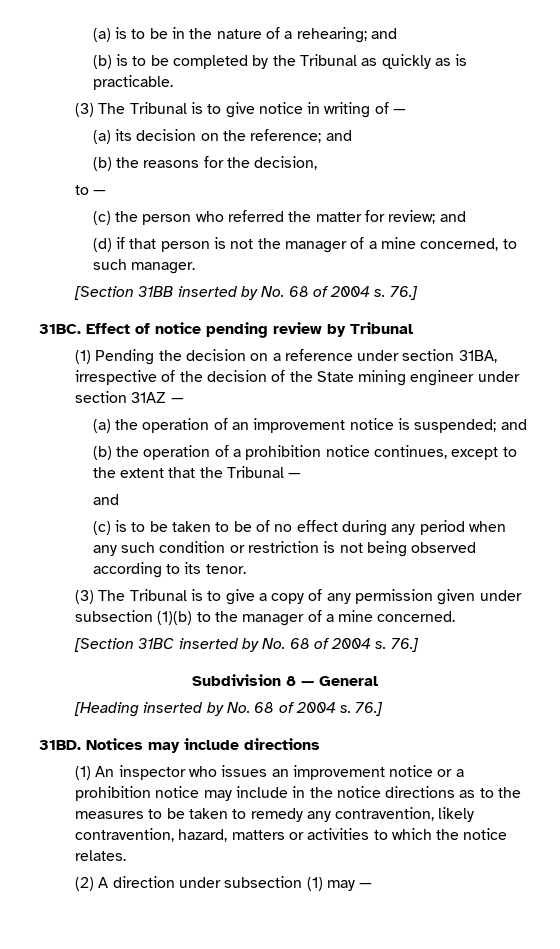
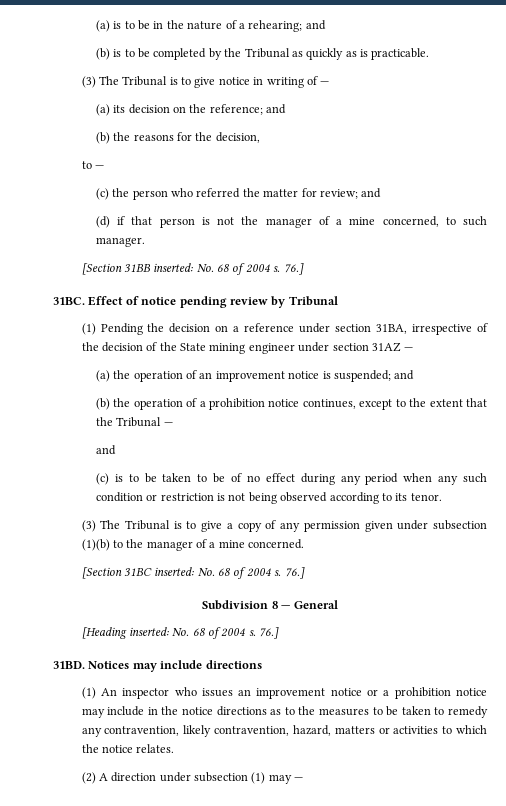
[177,286,258,300] inserted by -> [153,263,194,272] inserted:
[178,638,259,652] inserted by -> [154,567,195,576] inserted:
[143,702,224,716] inserted by -> [128,627,169,636] inserted:

